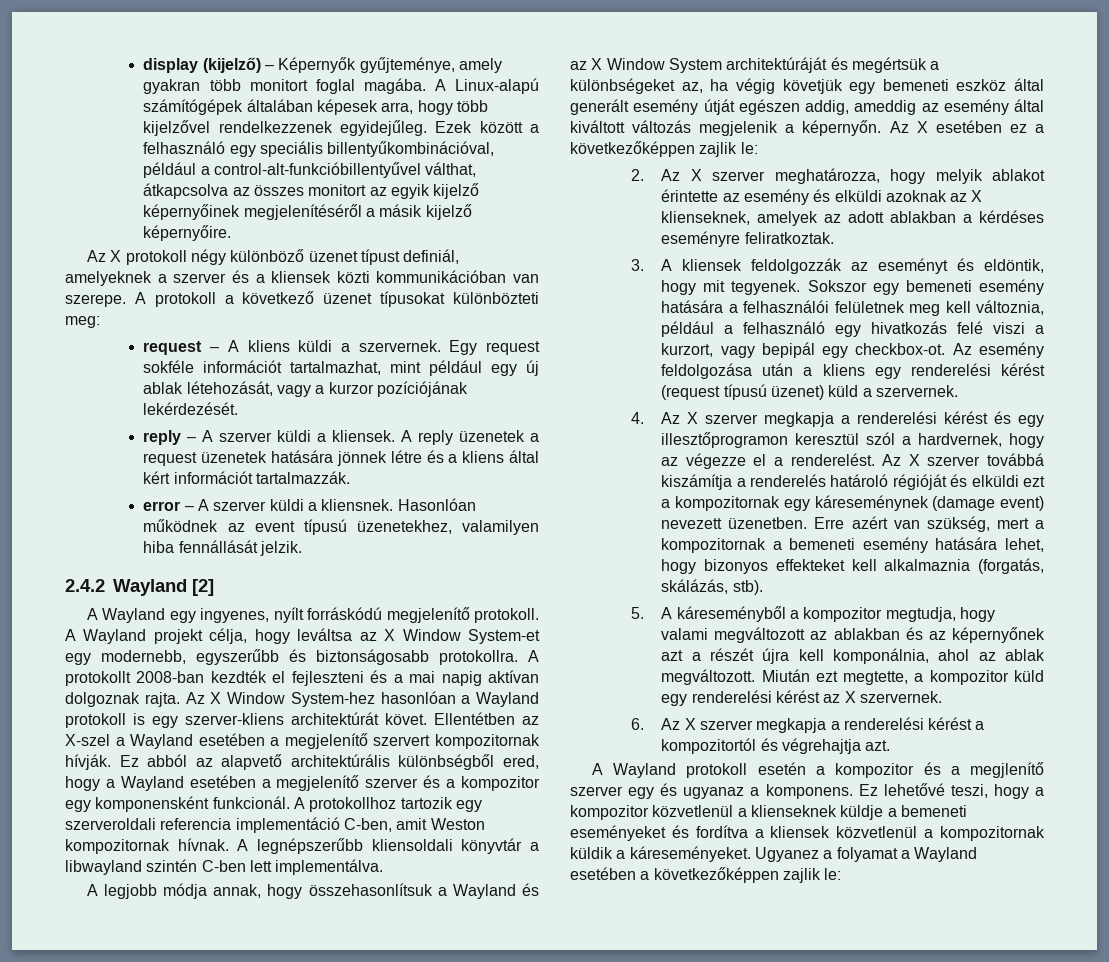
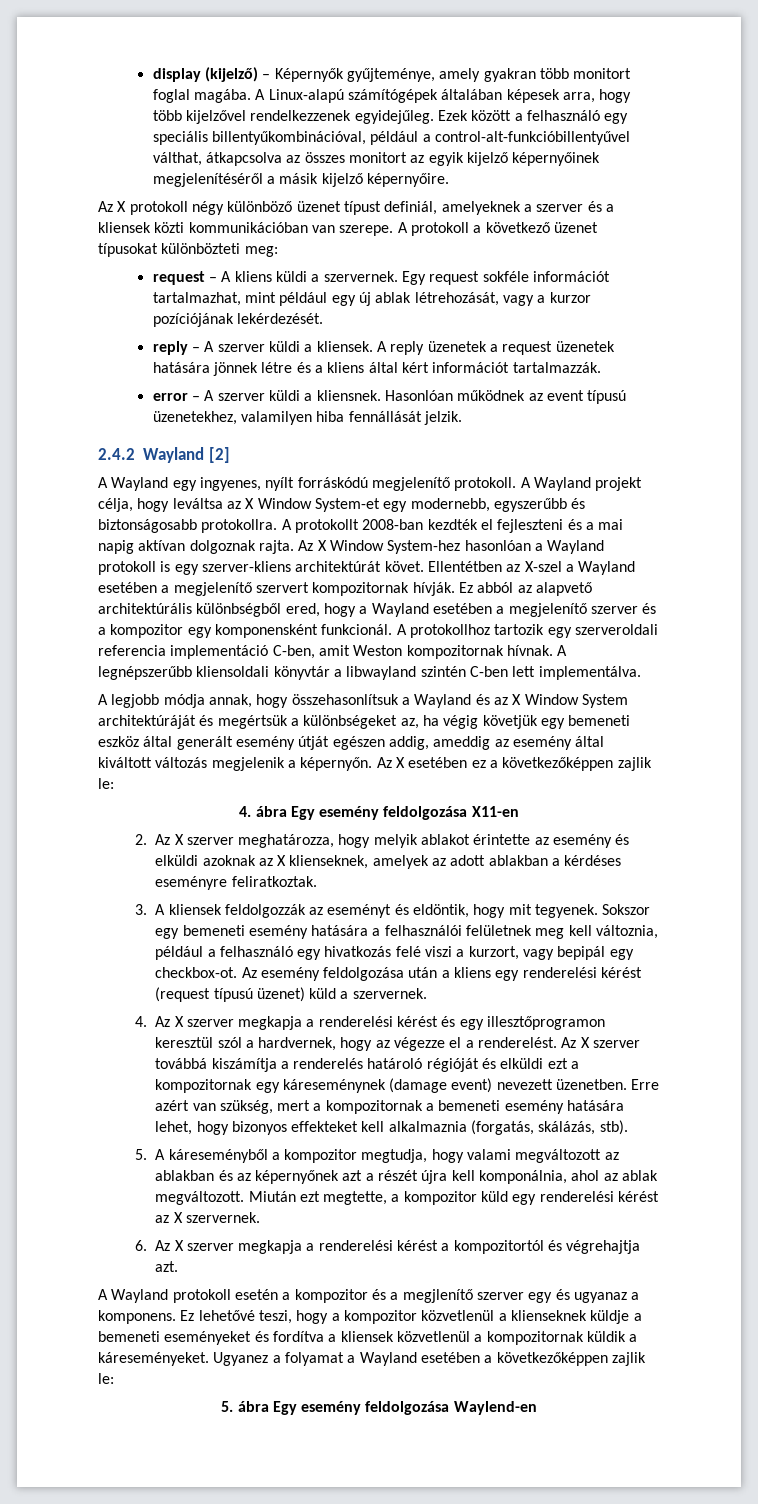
[186,381,273,396] létehozását, -> [414,292,499,306] létrehozását,
(758, 148) none -> [239,806,519,820] // 4. ábra Egy esemény feldolgozása X11-en
(842, 874) none -> [221,1401,537,1415] // 5. ábra Egy esemény feldolgozása Waylend-en

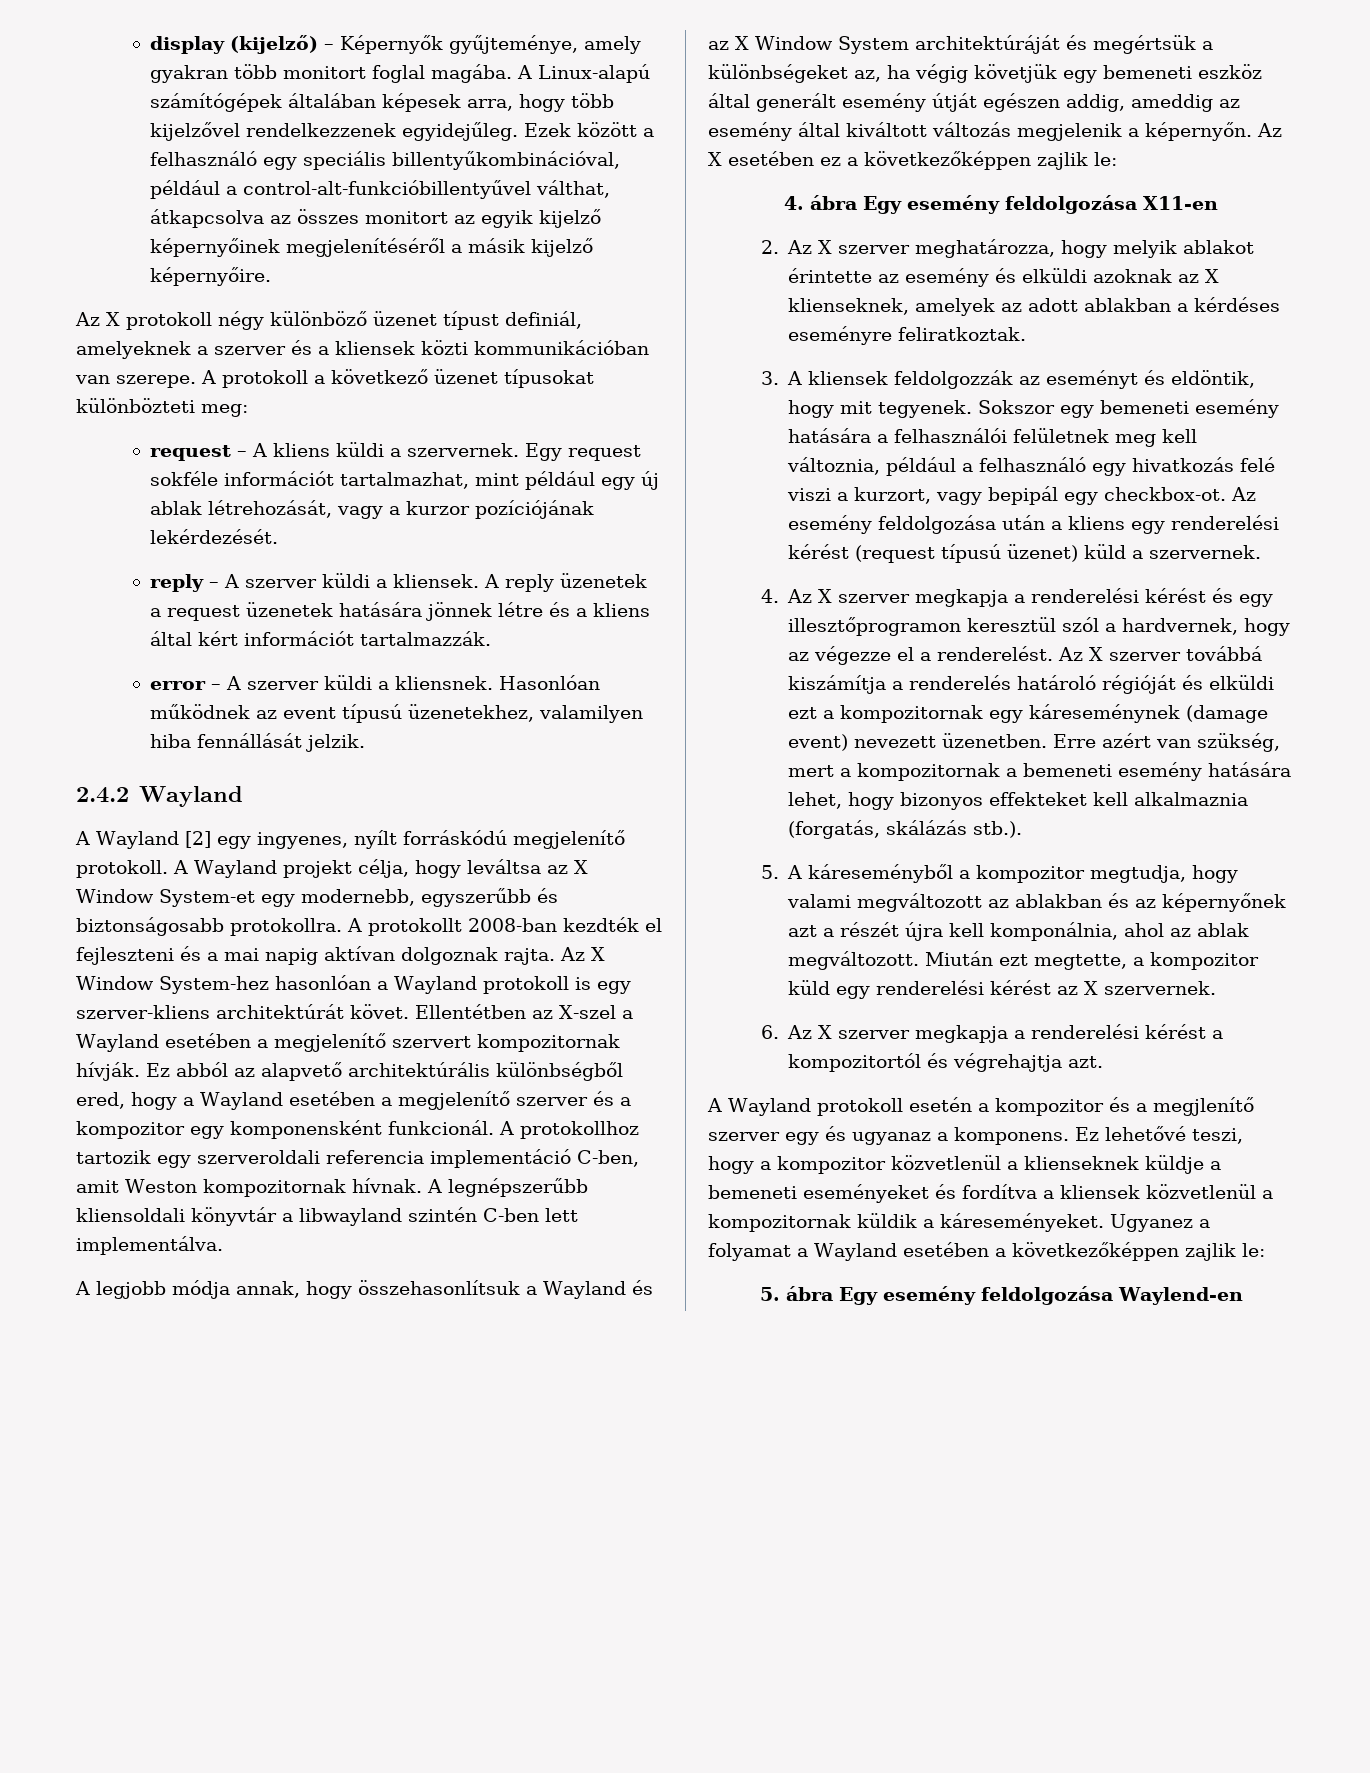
[208,447,230,463] [98,477,169,491] [2] // A Wayland -> [75,831,211,849] // A Wayland [2]
[538,1120,628,1135] skálázás, stb). -> [886,820,1023,838] skálázás stb.).

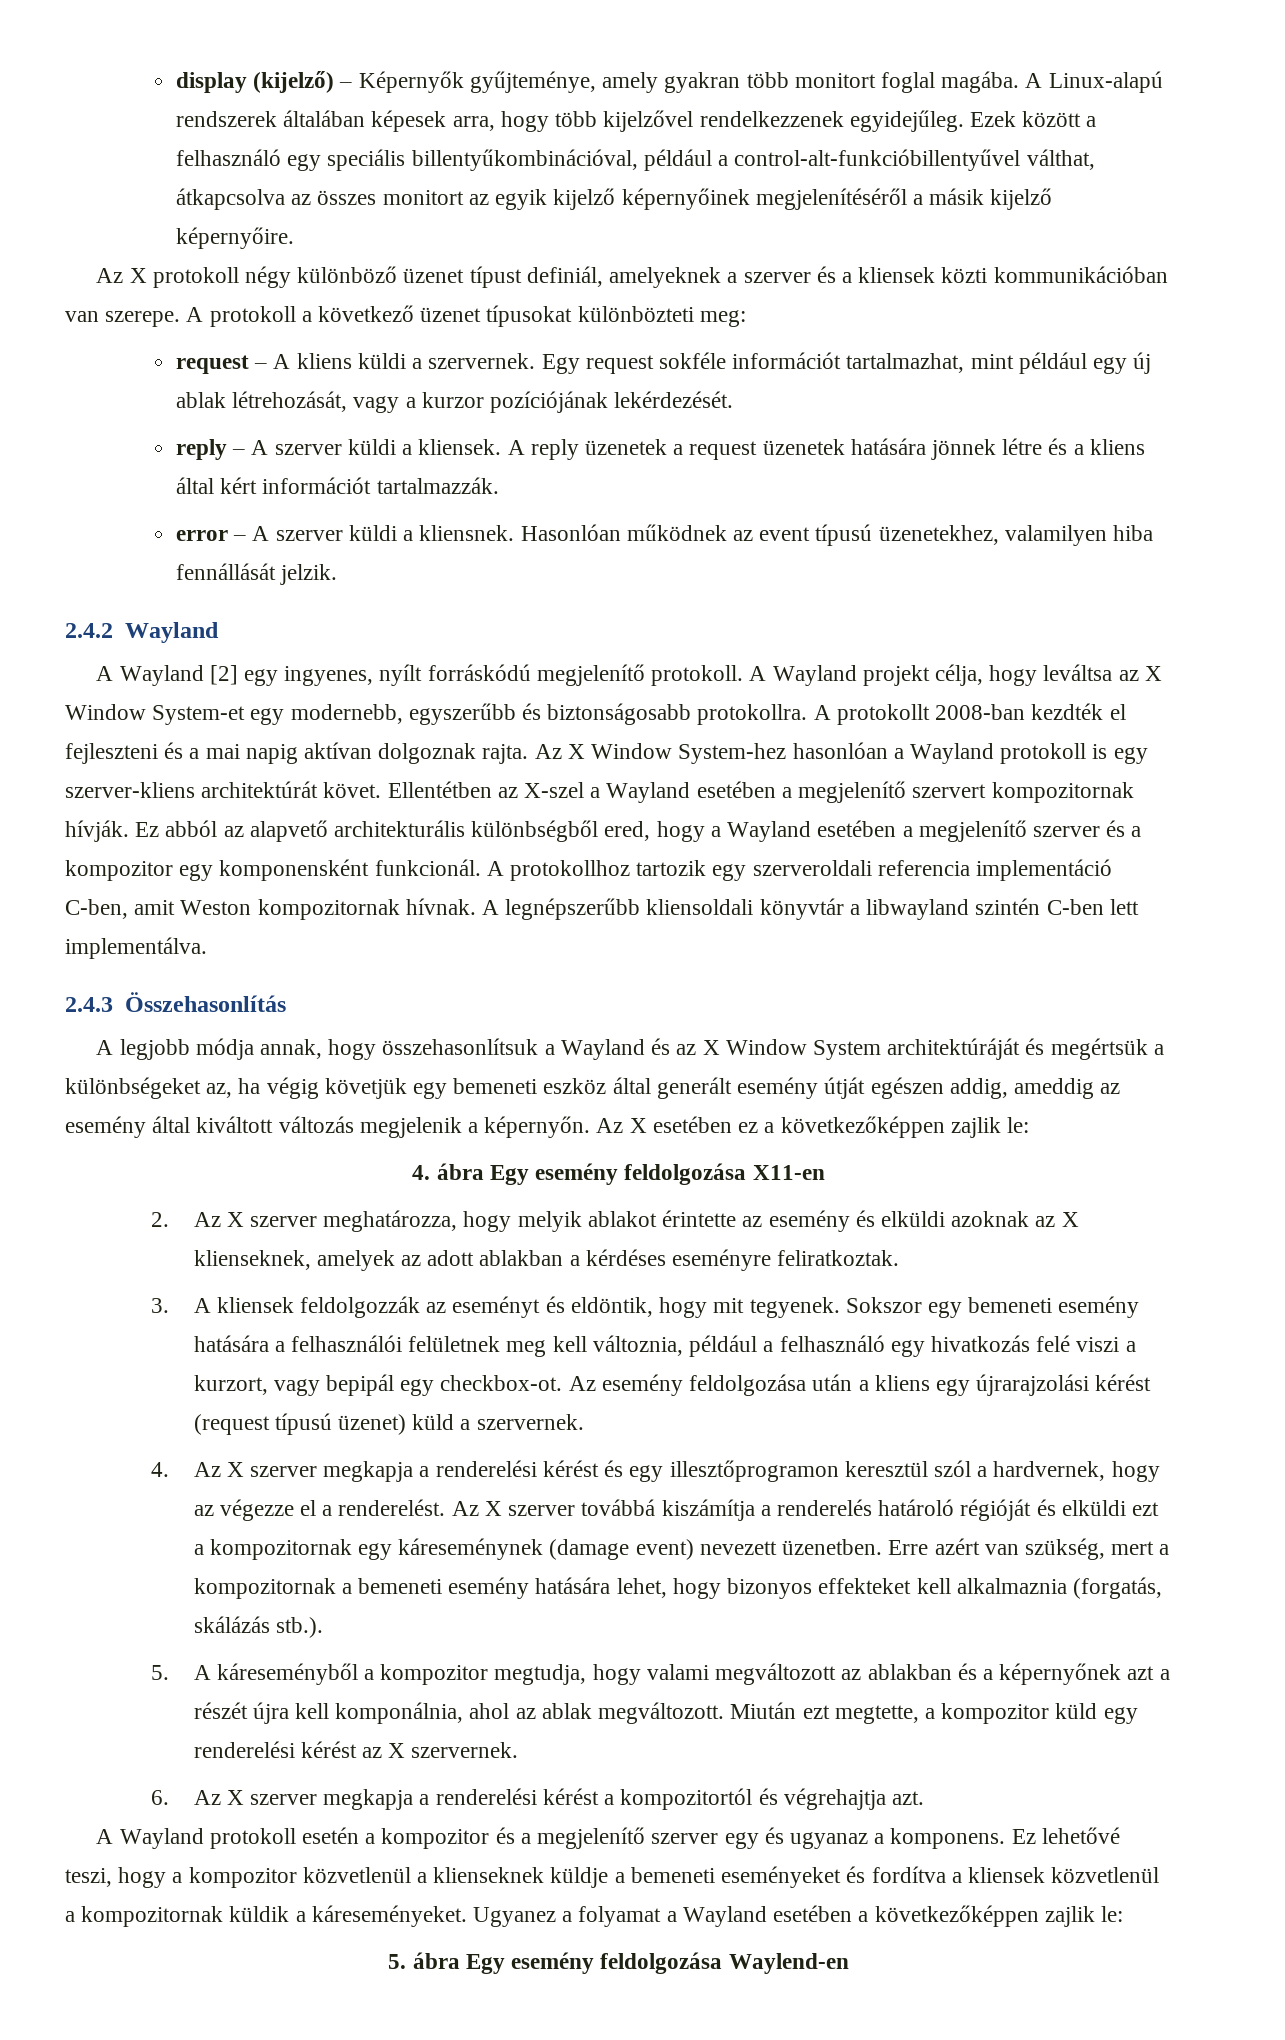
[149,93,282,112] számítógépek -> [176,111,278,127] rendszerek
[348,1062,490,1077] architektúrális -> [334,820,466,837] architekturális
(223, 1245) none -> [65,992,286,1012] // 2.4.3 Összehasonlítás
[1171,515,1280,530] renderelési -> [976,1374,1090,1396] újrarajzolási
[1135,899,1157,908] az -> [982,1669,993,1680] a
[1152,1097,1254,1116] megjlenítő -> [537,1827,646,1849] megjelenítő

